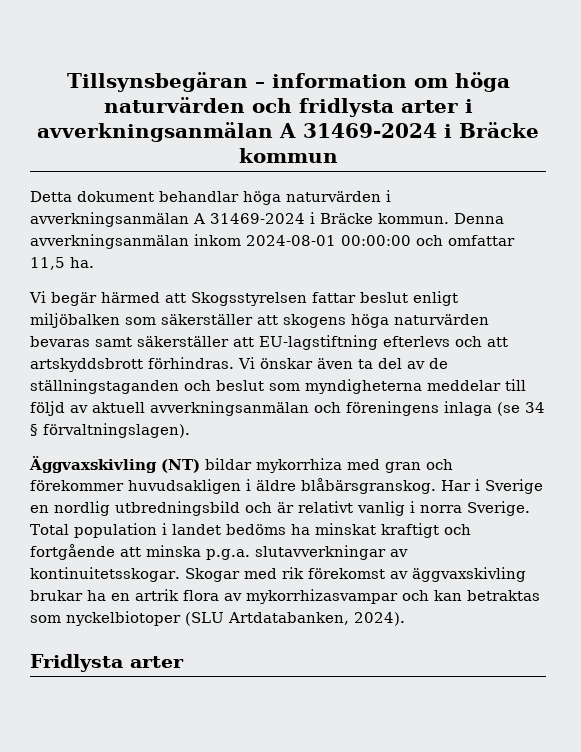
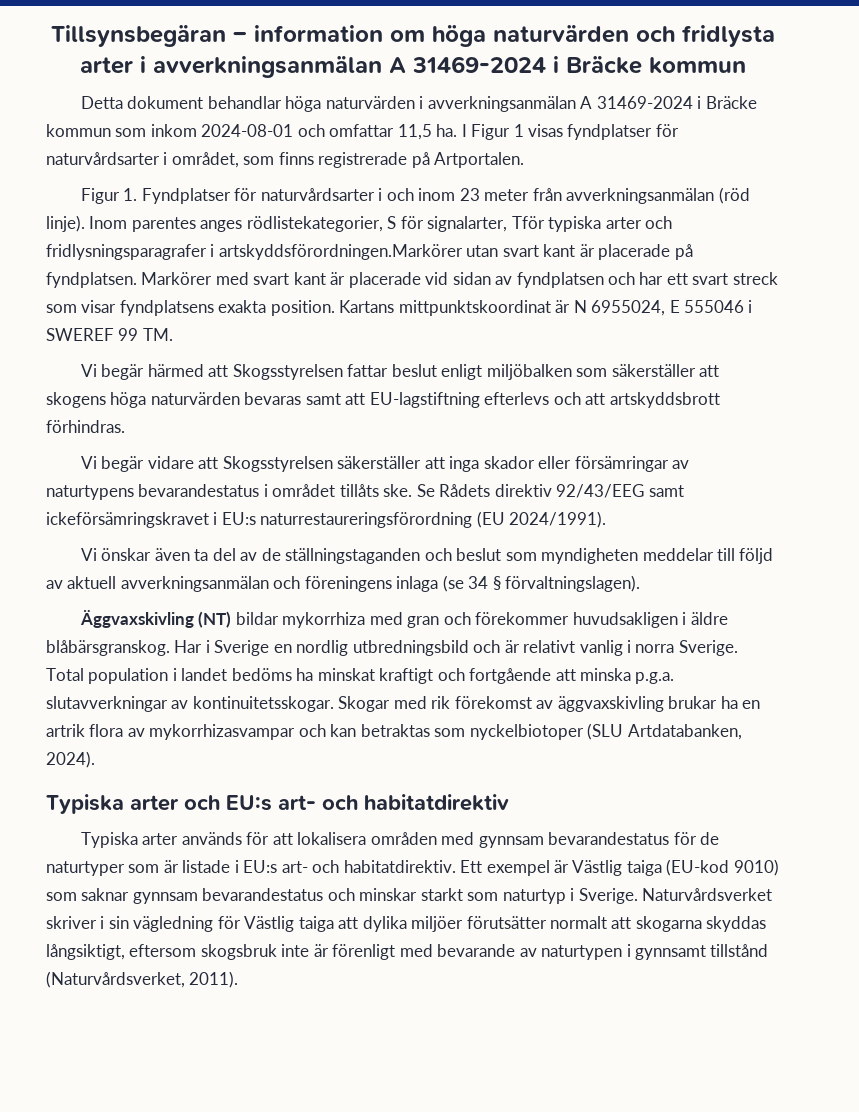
[378,213,504,224] [30,234,189,249] kommun. Denna avverkningsanmälan -> [46,124,147,137] kommun som
[341,235,411,246] 00:00:00 -> (294, 130) none
(94, 262) none -> [461,124,679,140] [46,152,525,168] [81,187,750,204] [46,215,673,232] [46,244,693,260] [46,272,778,288] [46,300,753,316] [46,328,173,341] I Figur 1 visas fyndplatser för naturvårdsarter i området, som finns registrerade på Artportalen. // Figur 1. Fyndplatser för naturvårdsarter i och inom 23 meter från avverkningsanmälan (röd linje). Inom parentes anges rödlistekategorier, S för signalarter, Tför typiska arter och fridlysningsparagrafer i artskyddsförordningen.Markörer utan svart kant är placerade på fyndplatsen. Markörer med svart kant är placerade vid sidan av fyndplatsen och har ett svart streck som visar fyndplatsens exakta position. Kartans mittpunktskoordinat är N 6955024, E 555046 i SWEREF 99 TM.
[137,336,229,347] säkerställer -> (341, 399) none
(234, 363) none -> [81,456,690,472] [46,484,684,500] [46,511,607,528] // Vi begär vidare att Skogsstyrelsen säkerställer att inga skador eller försämringar av naturtypens bevarandestatus i området tillåts ske. Se Rådets direktiv 92/43/EEG samt ickeförsämringskravet i EU:s naturrestaureringsförordning (EU 2024/1991). //
[305,379,422,394] myndigheterna -> [541,548,639,564] myndigheten
[30,654,184,672] Fridlysta arter -> [46,794,509,814] [81,832,720,848] [46,859,779,876] [46,888,773,904] [46,916,767,932] [46,944,769,960] [46,971,239,988] Typiska arter och EU:s art- och habitatdirektiv // Typiska arter används för att lokalisera områden med gynnsam bevarandestatus för de naturtyper som är listade i EU:s art- och habitatdirektiv. Ett exempel är Västlig taiga (EU-kod 9010) som saknar gynnsam bevarandestatus och minskar starkt som naturtyp i Sverige. Naturvårdsverket skriver i sin vägledning för Västlig taiga att dylika miljöer förutsätter normalt att skogarna skyddas långsiktigt, eftersom skogsbruk inte är förenligt med bevarande av naturtypen i gynnsamt tillstånd (Naturvårdsverket, 2011).

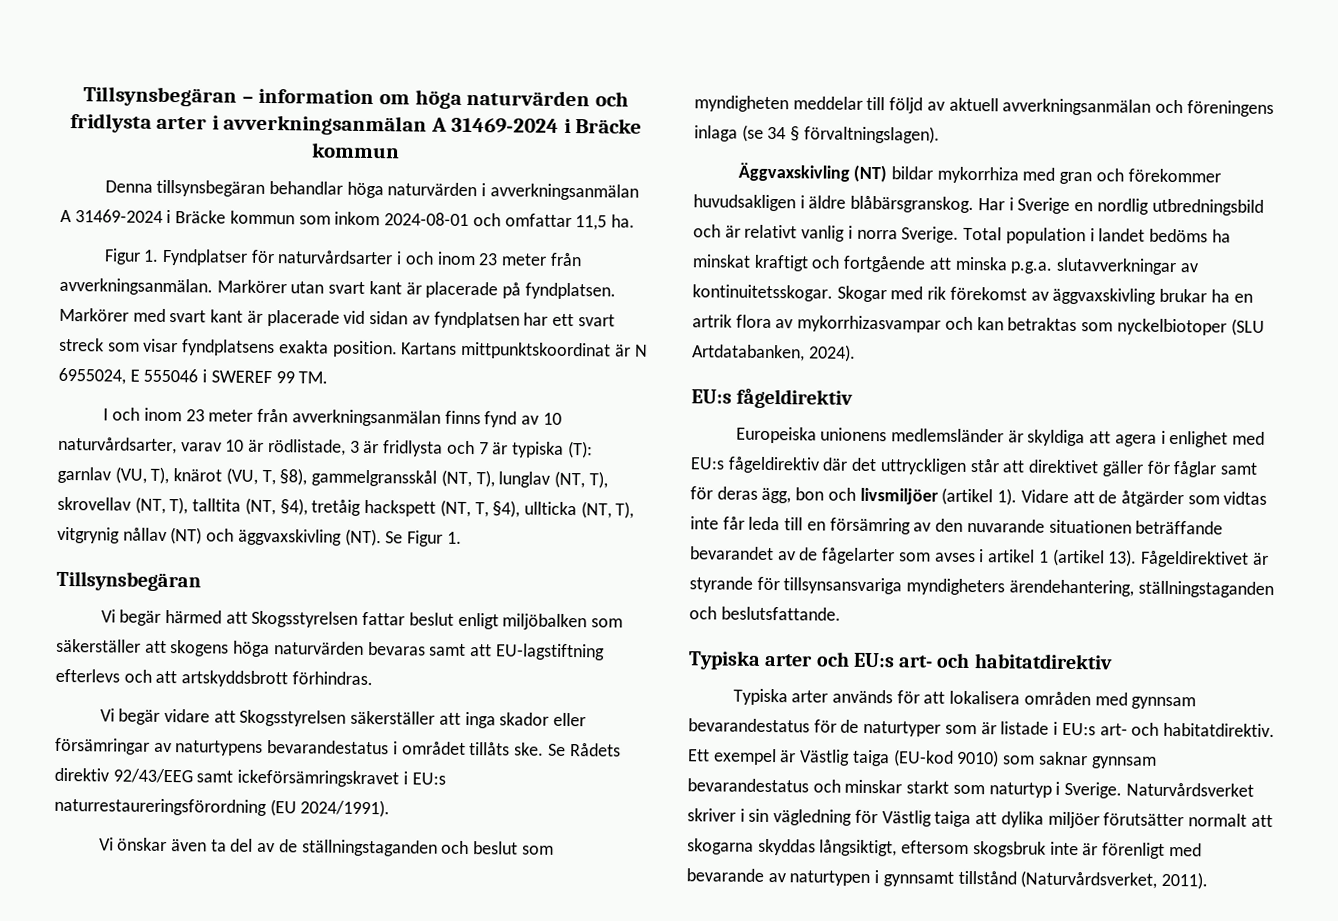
[81,96,204,109] Detta dokument -> [104,179,266,197] Denna tillsynsbegäran
[461,124,679,140] [46,152,525,168] I Figur 1 visas fyndplatser för naturvårdsarter i området, som finns registrerade på Artportalen. -> (635, 221) none
[566,187,750,204] [46,215,673,232] [46,244,463,260] avverkningsanmälan (röd linje). Inom parentes anges rödlistekategorier, S för signalarter, Tför typiska arter och fridlysningsparagrafer i artskyddsförordningen.Markörer -> [59,277,287,296] avverkningsanmälan. Markörer
[608,272,636,285] och -> (520, 320) none
(173, 334) none -> [102,407,562,428] [58,436,593,459] [57,466,608,489] [57,496,635,519] [57,526,462,547] [56,570,201,592] // I och inom 23 meter från avverkningsanmälan finns fynd av 10 naturvårdsarter, varav 10 är rödlistade, 3 är fridlysta och 7 är typiska (T): garnlav (VU, T), knärot (VU, T, §8), gammelgransskål (NT, T), lunglav (NT, T), skrovellav (NT, T), talltita (NT, §4), tretåig hackspett (NT, T, §4), ullticka (NT, T), vitgrynig nållav (NT) och äggvaxskivling (NT). Se Figur 1. // Tillsynsbegäran
(95, 759) none -> [691,388,854,409] [735,426,1266,448] [690,456,1258,478] [690,486,1268,508] [690,516,1224,535] [690,546,1269,568] [689,576,1274,599] [689,606,841,621] // EU:s fågeldirektiv // Europeiska unionens medlemsländer är skyldiga att agera i enlighet med EU:s fågeldirektiv där det uttryckligen står att direktivet gäller för fåglar samt för deras ägg, bon och livsmiljöer (artikel 1). Vidare att de åtgärder som vidtas inte får leda till en försämring av den nuvarande situationen beträffande bevarandet av de fågelarter som avses i artikel 1 (artikel 13). Fågeldirektivet är styrande för tillsynsansvariga myndigheters ärendehantering, ställningstaganden och beslutsfattande.

